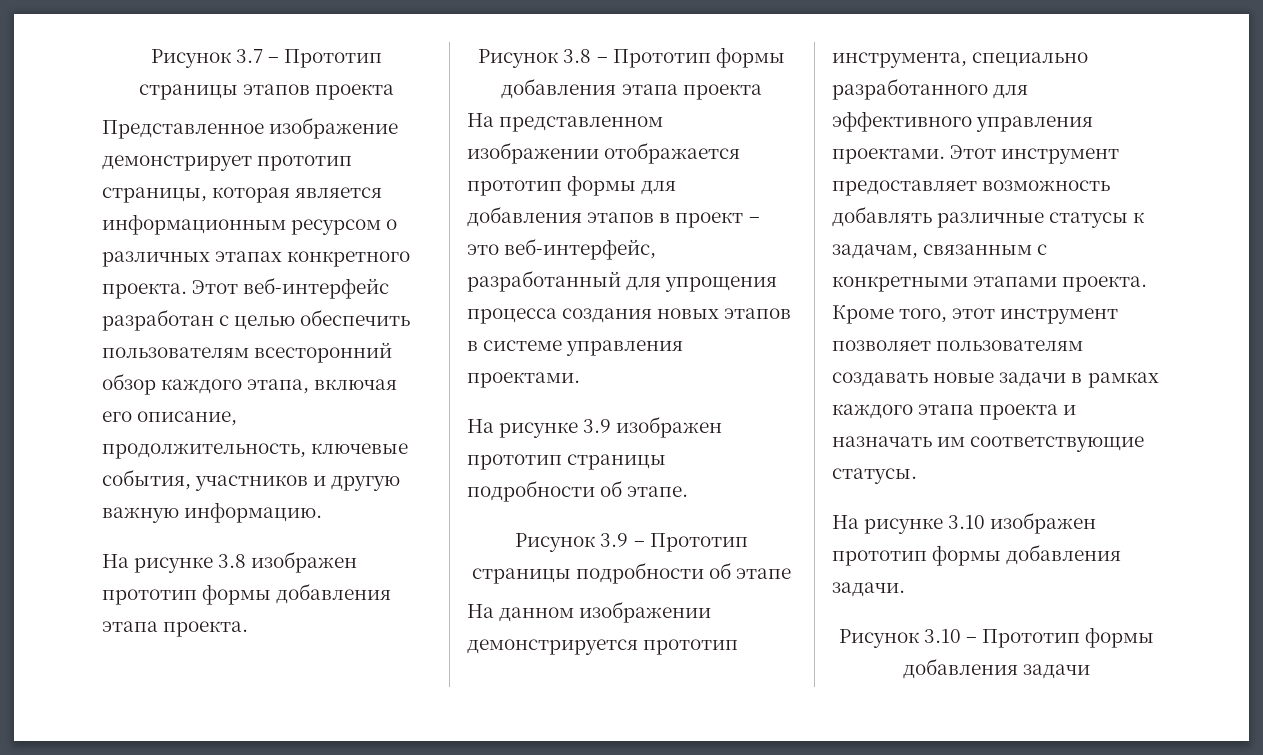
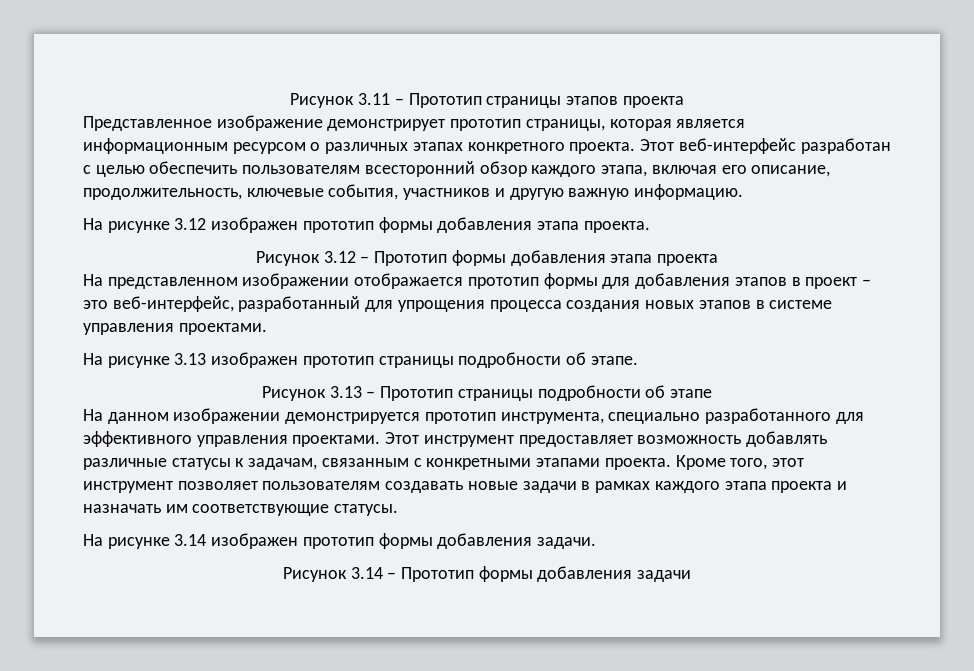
[150,49,263,68] Рисунок 3.7 -> [290,93,391,108] Рисунок 3.11
[218,554,247,568] 3.8 -> [174,218,207,230] 3.12
[563,49,592,63] 3.8 -> [323,251,356,263] 3.12
[583,419,612,433] 3.9 -> [174,353,207,365] 3.13
[600,533,629,547] 3.9 -> [329,386,362,398] 3.13
[948,515,986,529] 3.10 -> [174,534,207,546] 3.14
[923,629,961,643] 3.10 -> [350,567,383,579] 3.14

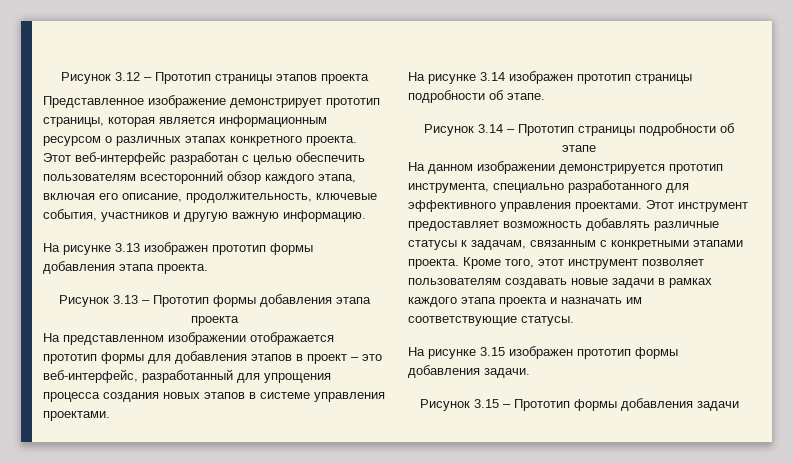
[290,93,391,108] Рисунок 3.11 -> [60,72,140,84] Рисунок 3.12
[174,218,207,230] 3.12 -> [115,243,140,252] 3.13
[323,251,356,263] 3.12 -> [112,295,138,304] 3.13
[174,353,207,365] 3.13 -> [480,72,505,81] 3.14
[329,386,362,398] 3.13 -> [478,124,503,133] 3.14
[174,534,207,546] 3.14 -> [480,347,505,356] 3.15
[350,567,383,579] 3.14 -> [473,399,499,408] 3.15

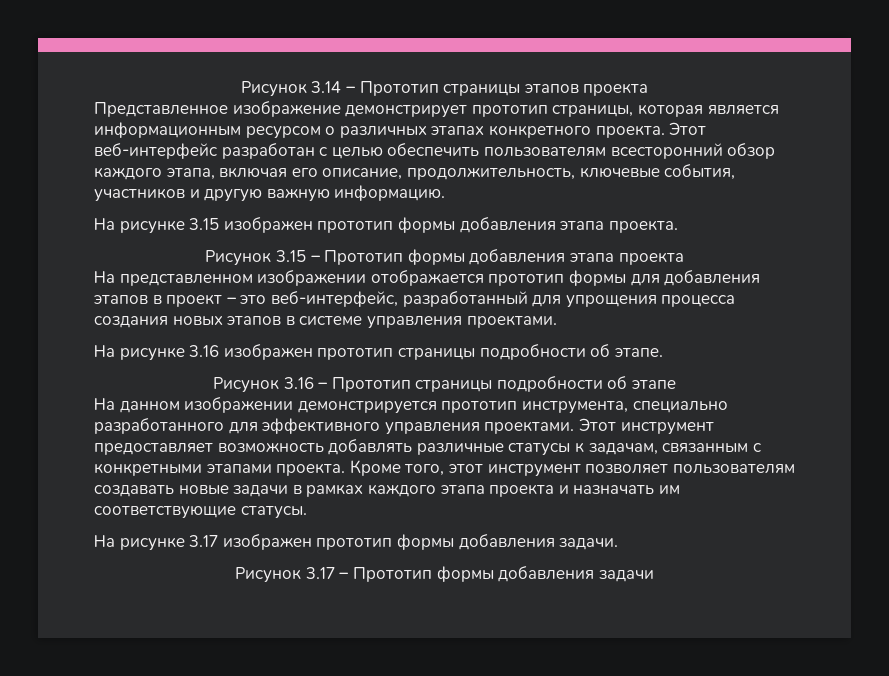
[60,72,140,84] Рисунок 3.12 -> [240,81,342,97] Рисунок 3.14
[115,243,140,252] 3.13 -> [189,218,220,230] 3.15
[112,295,138,304] 3.13 -> [276,250,307,262] 3.15
[480,72,505,81] 3.14 -> [189,345,220,357] 3.16
[478,124,503,133] 3.14 -> [283,377,314,389] 3.16
[480,347,505,356] 3.15 -> [189,535,219,547] 3.17
[473,399,499,408] 3.15 -> [305,567,335,579] 3.17

